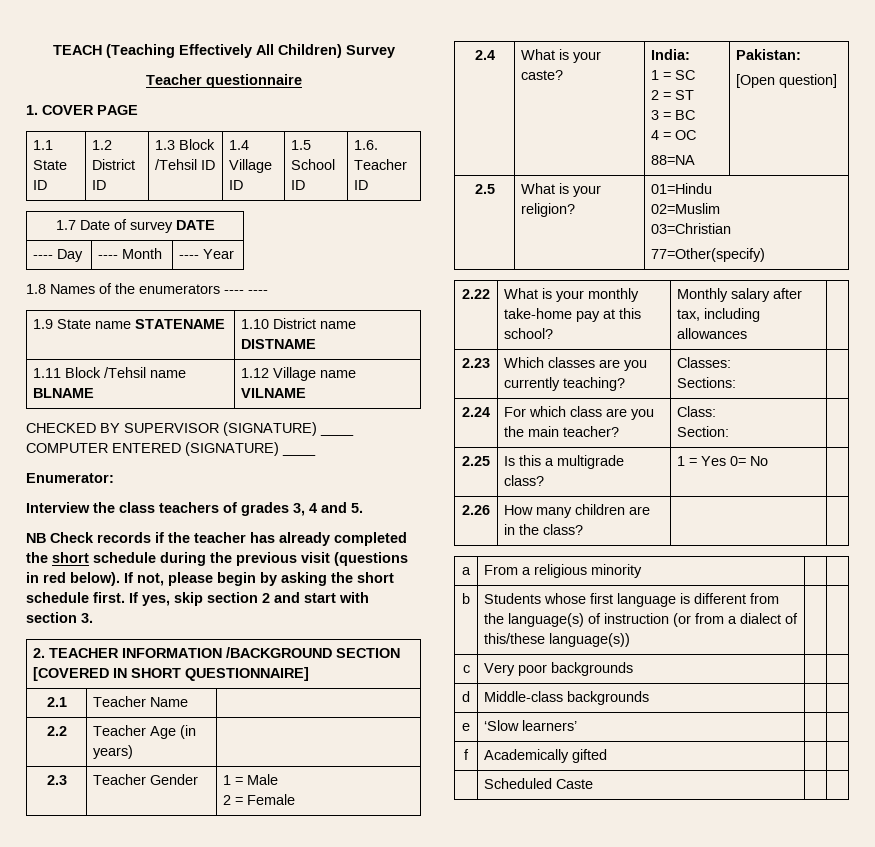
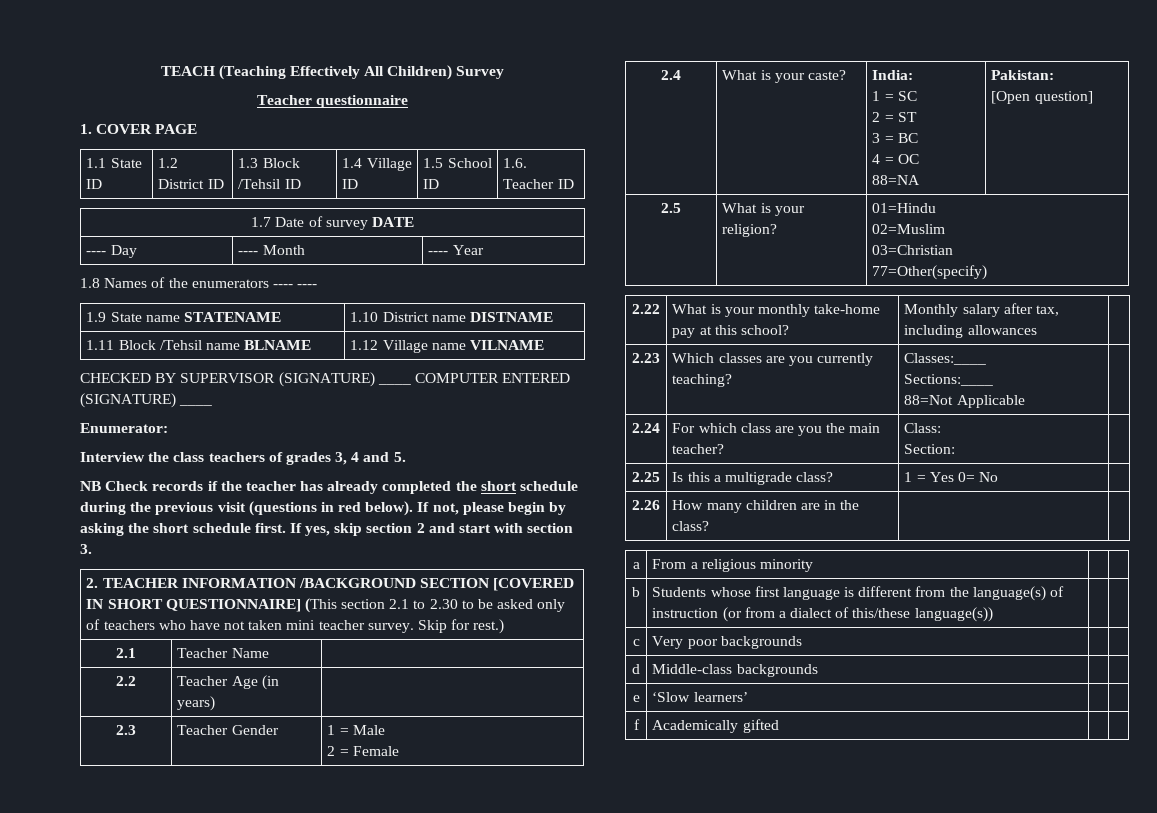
(310, 674) none -> [304,598,566,613] [86,619,505,634] (This section 2.1 to 2.30 to be asked only of teachers who have not taken mini teacher survey. Skip for rest.)
[677,357,732,368] [677,377,737,388] Classes: // Sections: -> [904,353,987,365] [904,374,994,386] [904,395,1025,408] Classes:____ // Sections:____ // 88=Not Applicable
[484,778,594,789] // | Scheduled Caste | | -> (779, 726) none

